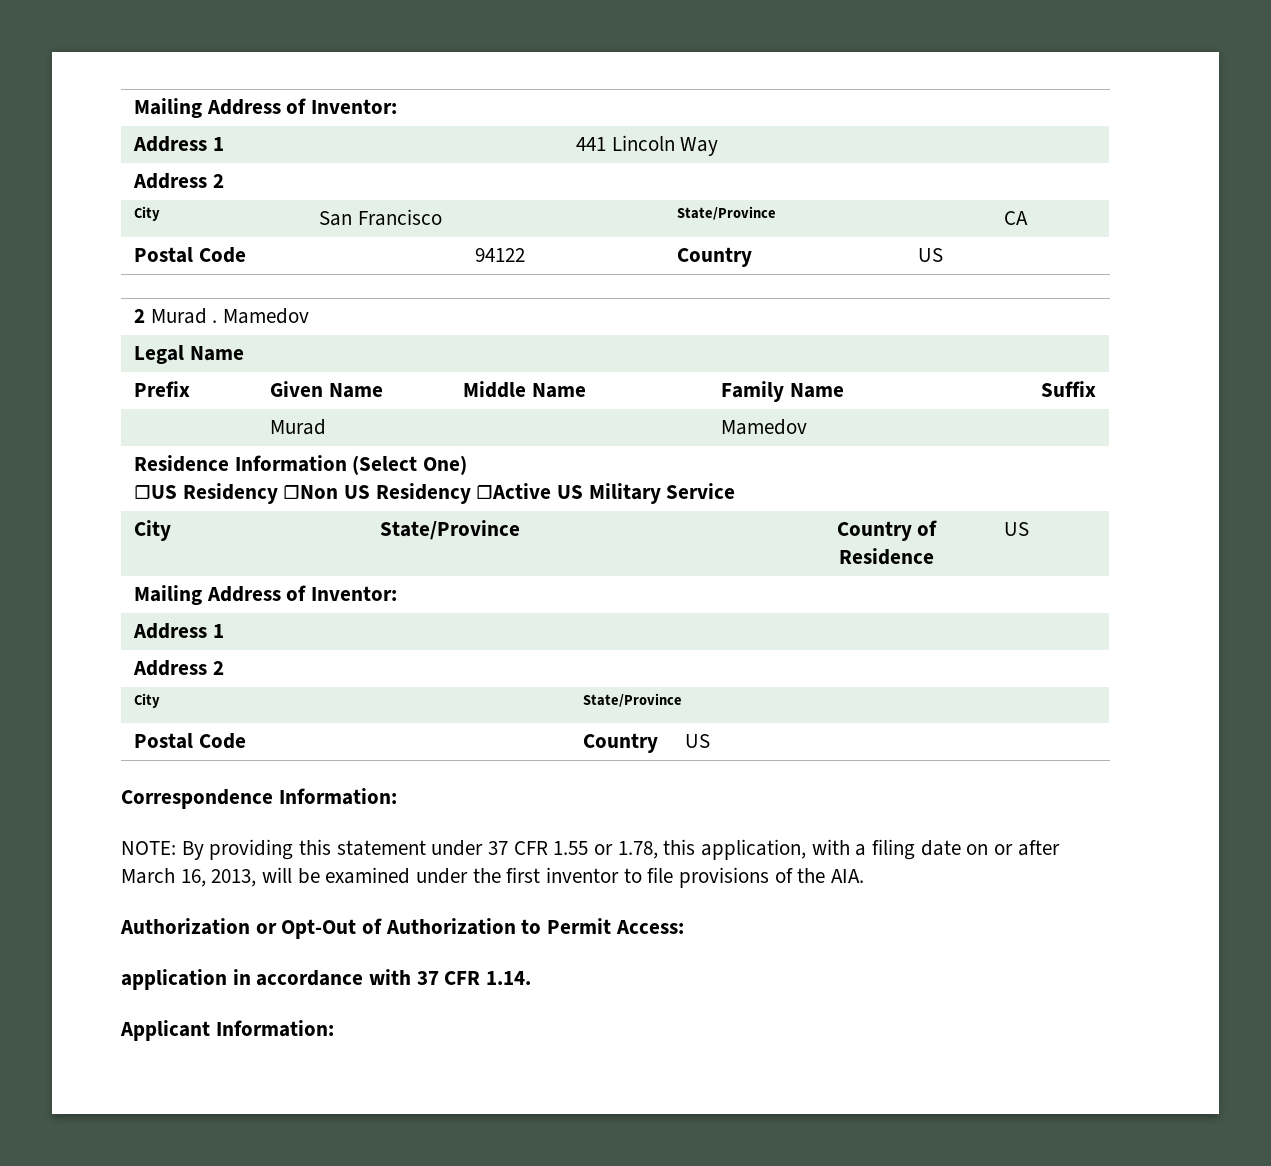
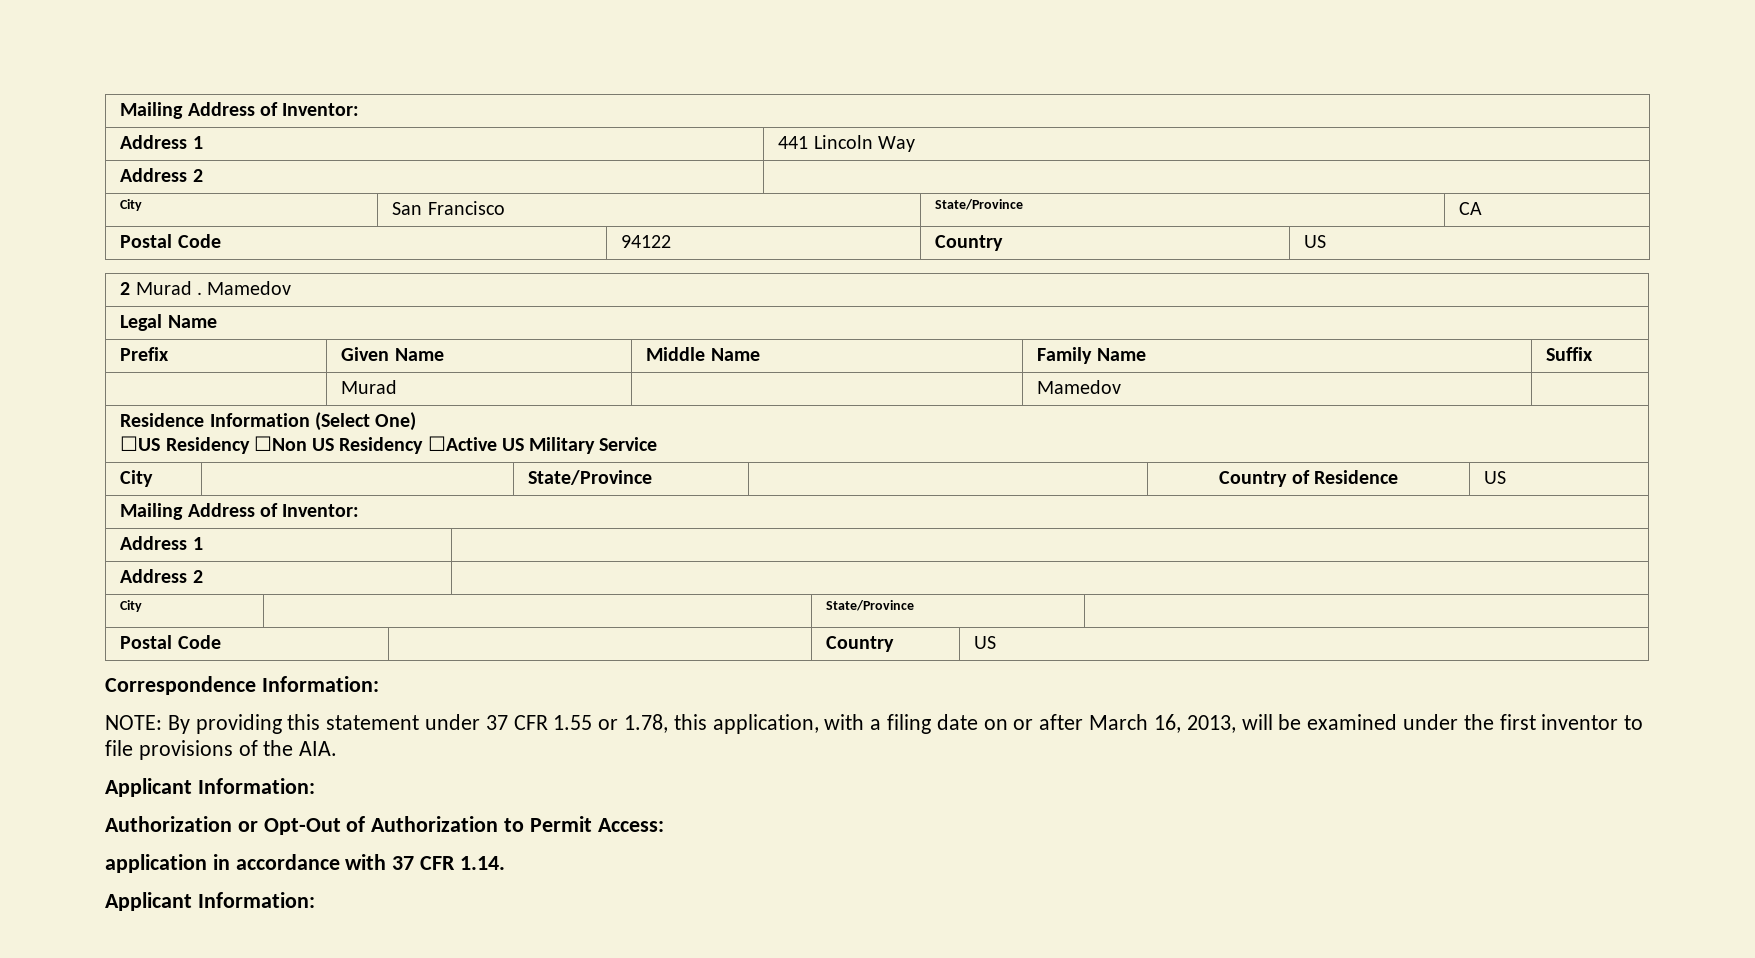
(865, 876) none -> [105,778,315,797] // Applicant Information:

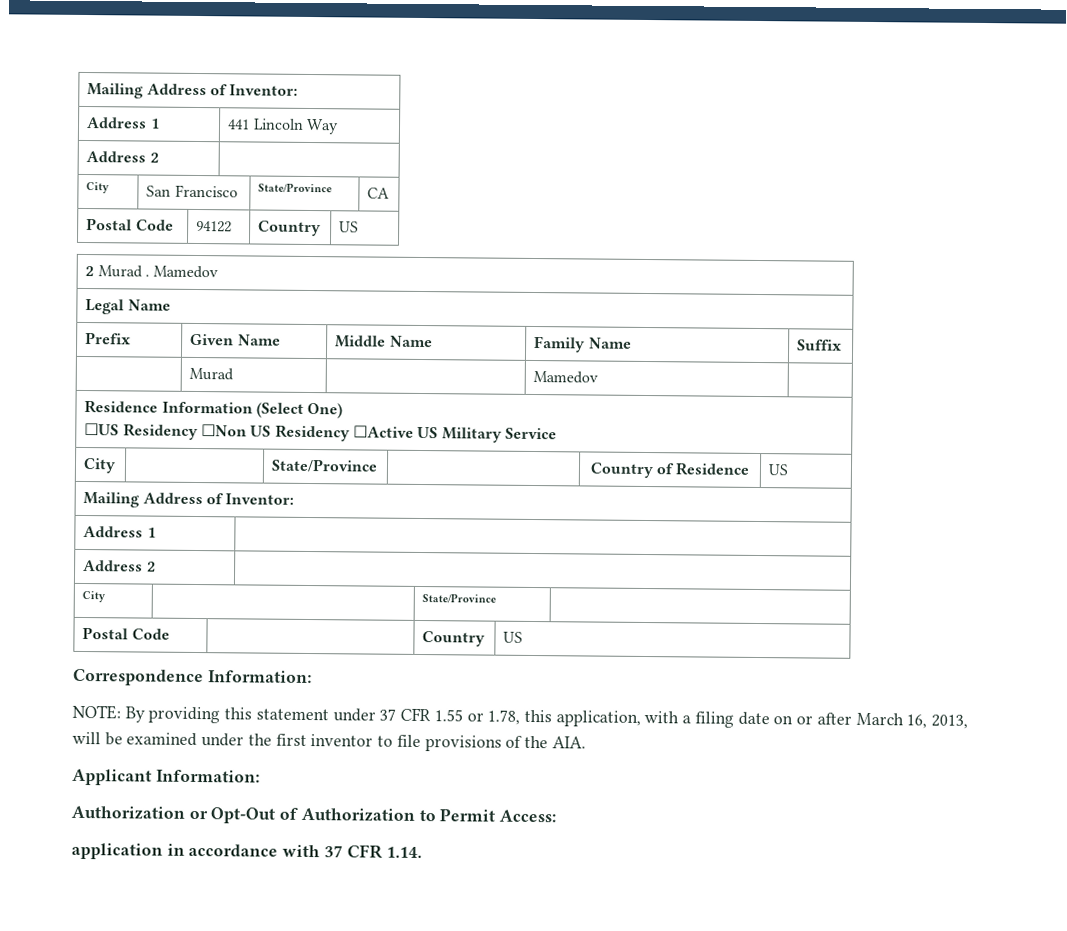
[105,892,315,911] // Applicant Information: -> (423, 852) none

